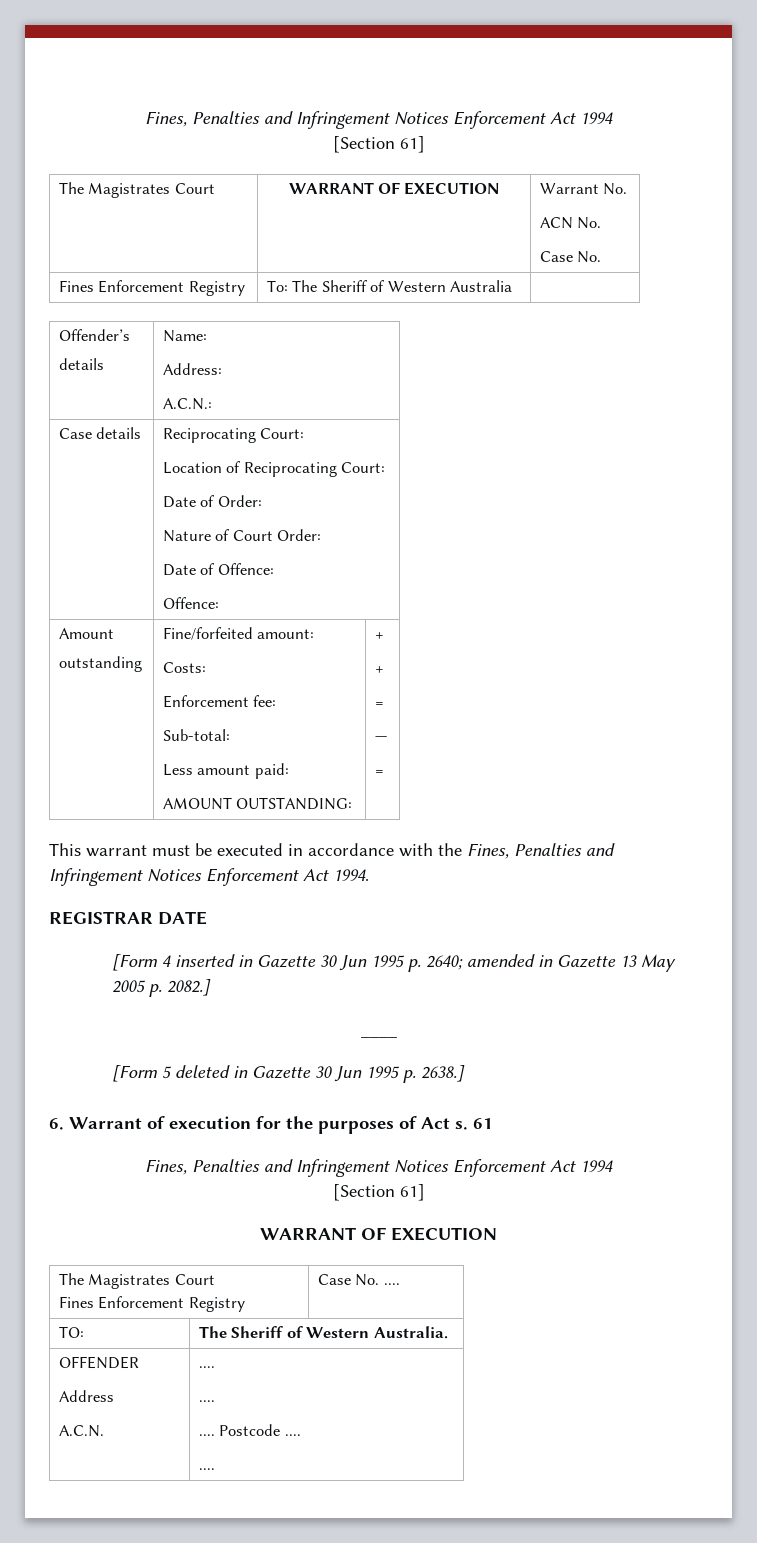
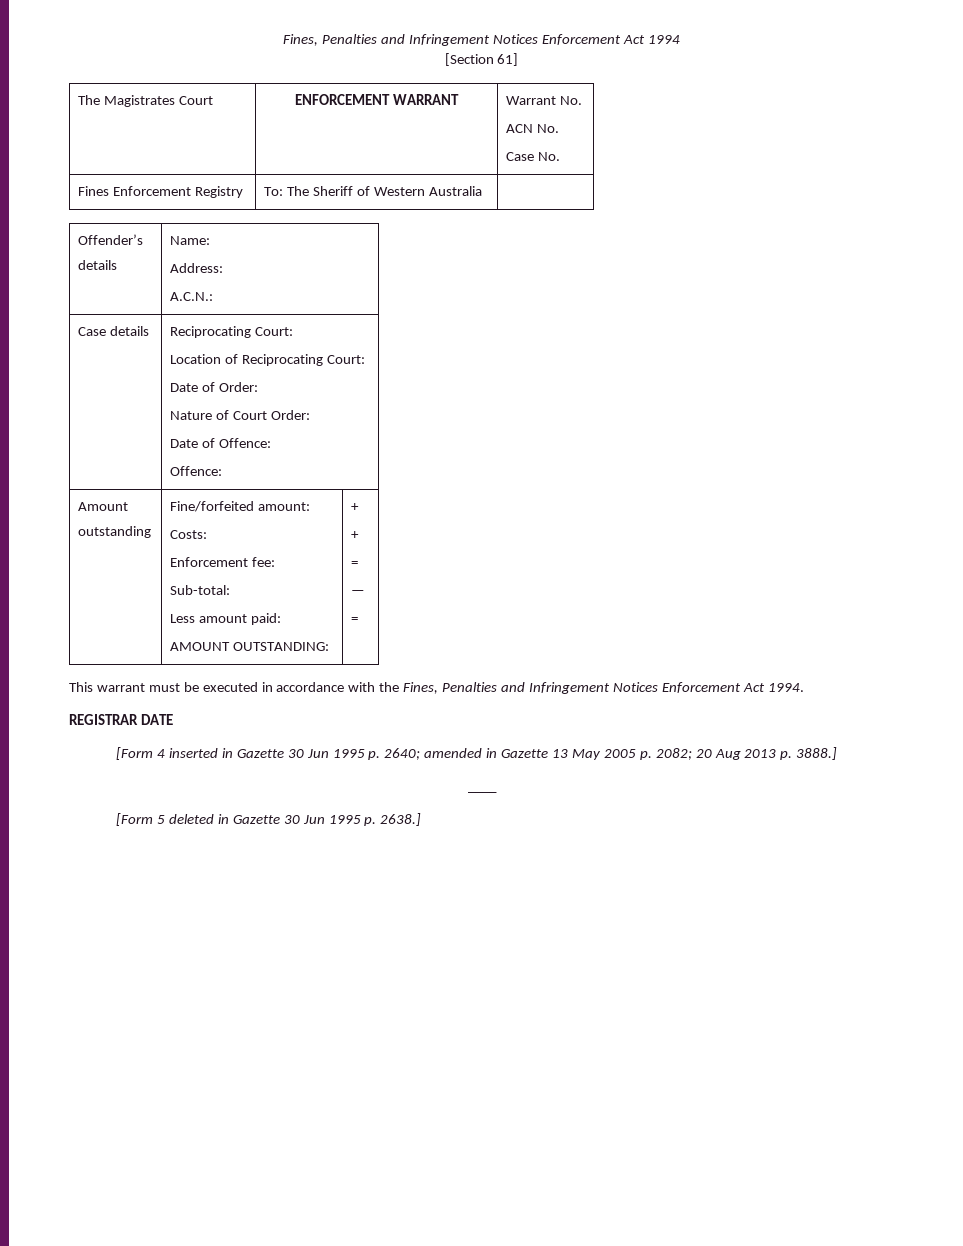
[288,182,500,195] WARRANT OF EXECUTION -> [295,94,459,105] ENFORCEMENT WARRANT
[166,979,211,996] 2082.] -> [655,747,838,760] 2082; 20 Aug 2013 p. 3888.]
[49,1116,493,1134] [145,1159,613,1177] [332,1184,425,1201] [260,1227,497,1241] [58,1273,215,1289] [58,1296,245,1312] [317,1274,400,1286] [58,1326,84,1338] [198,1326,448,1339] [58,1356,139,1369] [58,1390,114,1402] [58,1425,104,1437] [198,1366,215,1368] [198,1400,215,1402] [198,1424,301,1436] [198,1468,215,1470] // 6. Warrant of execution for the purposes of Act s. 61 // Fines, Penalties and Infringement Notices Enforcement Act 1994 // [Section 61] // WARRANT OF EXECUTION // The Magistrates Court // Fines Enforcement Registry | Case No. .... // TO: | The Sheriff of Western Australia. // OFFENDER // Address // A.C.N. | .... // .... // .... Postcode .... // .... -> (422, 819) none

